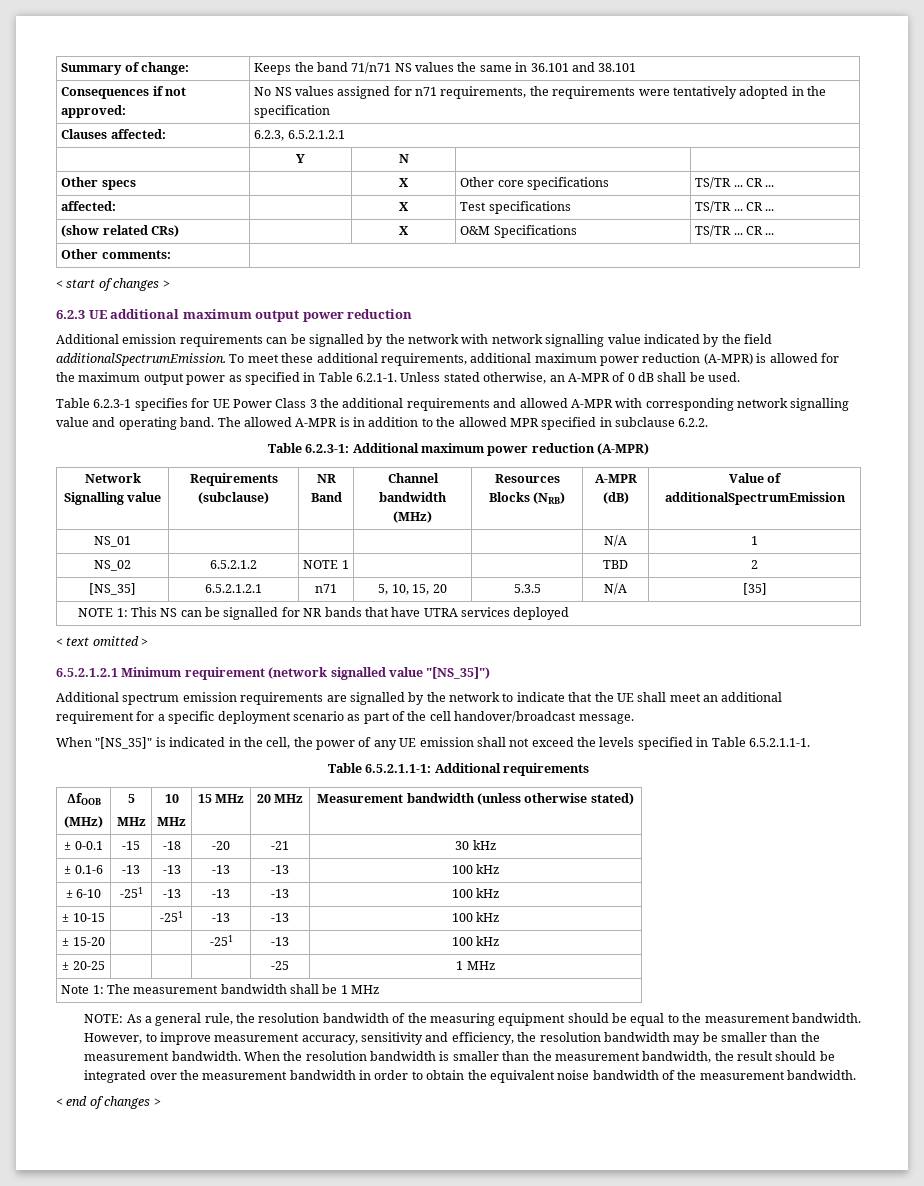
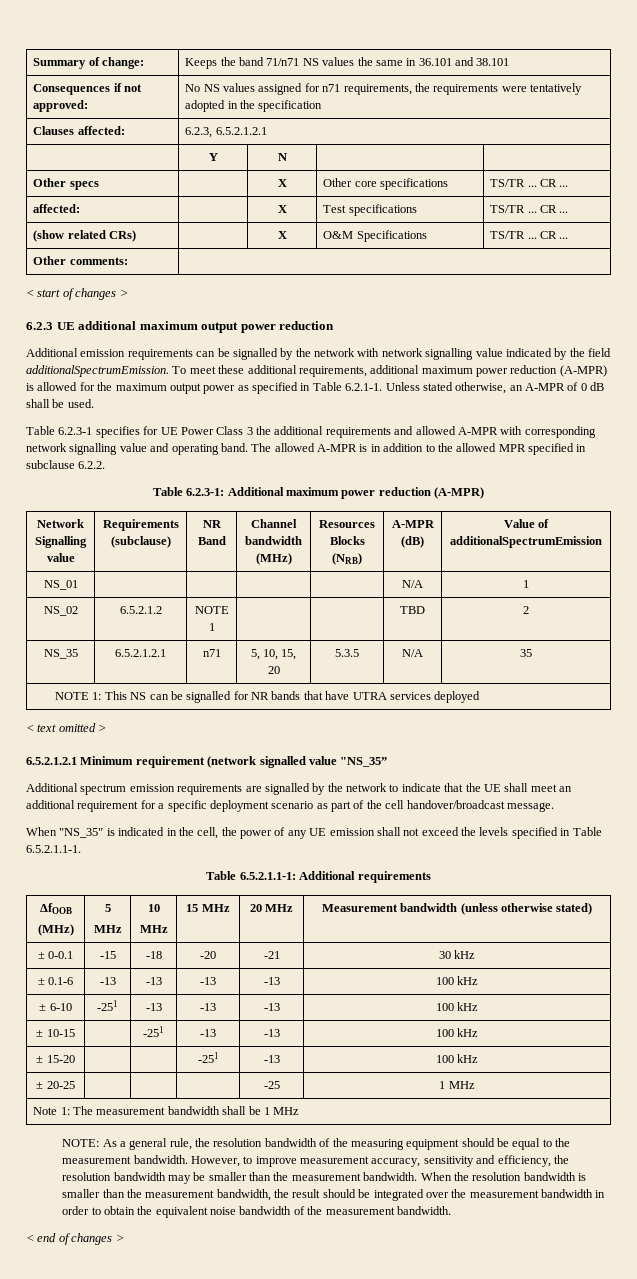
[89,583,136,595] [NS_35] -> [43,649,78,659] NS_35
[742,583,767,595] [35] -> [520,649,532,657] 35
[426,667,491,679] "[NS_35]") -> [340,757,388,767] "NS_35”
[95,737,153,749] "[NS_35]" -> [59,828,104,838] "NS_35"

